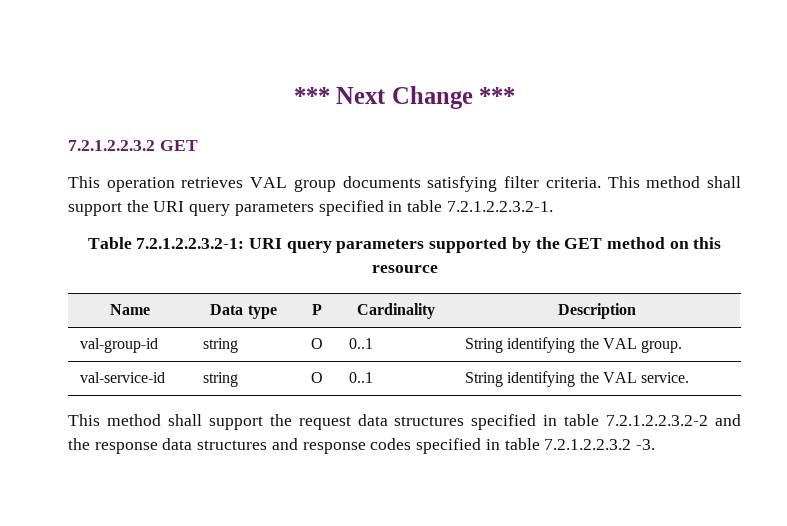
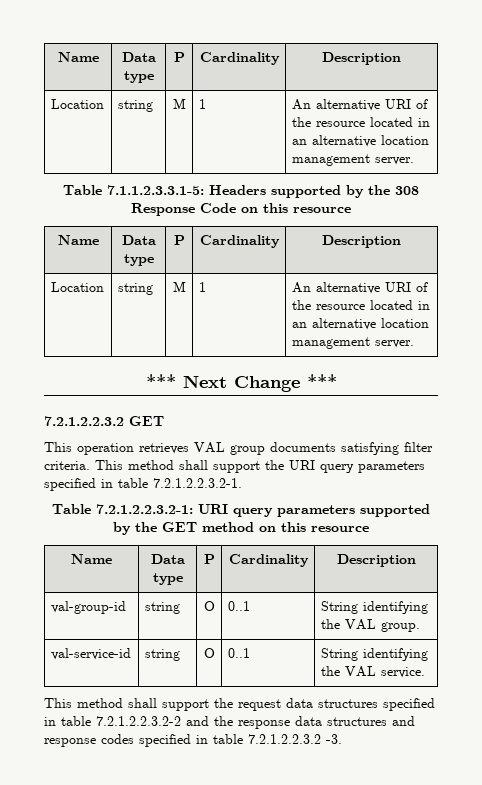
(293, 95) none -> [57,52,99,62] [121,52,156,62] [123,71,154,83] [173,52,185,62] [199,52,280,65] [322,52,401,65] [50,99,104,109] [117,100,153,112] [172,98,186,109] [198,99,206,109] [291,99,428,111] [291,117,430,127] [291,135,429,147] [291,154,414,166] [63,185,419,198] [131,203,351,216] [57,235,99,245] [121,235,156,245] [123,254,154,266] [173,235,185,245] [199,235,280,248] [322,235,401,248] [50,282,104,292] [117,283,153,295] [172,281,186,292] [198,282,206,292] [291,282,428,294] [291,300,430,310] [291,318,429,330] [291,337,414,349] Name | Data type | P | Cardinality | Description // Location | string | M | 1 | An alternative URI of the resource located in an alternative location management server. // Table 7.1.1.2.3.3.1-5: Headers supported by the 308 Response Code on this resource // Name | Data type | P | Cardinality | Description // Location | string | M | 1 | An alternative URI of the resource located in an alternative location management server. //

